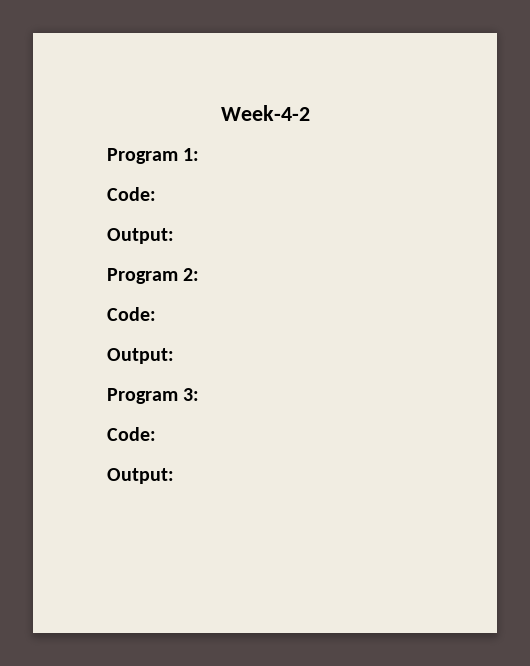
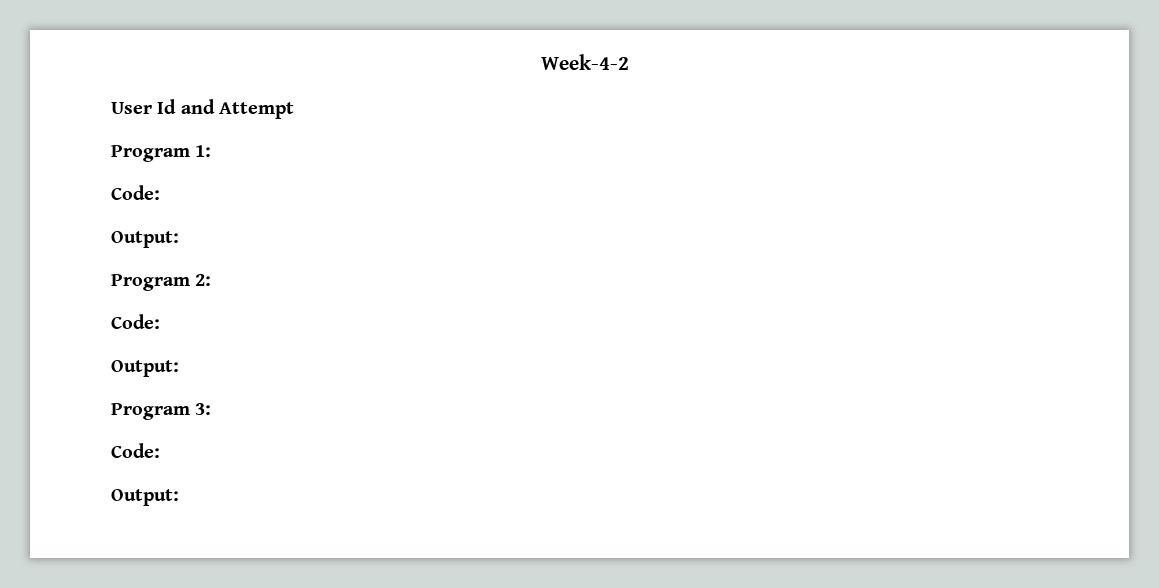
(310, 113) none -> [111,99,294,119] // User Id and Attempt

